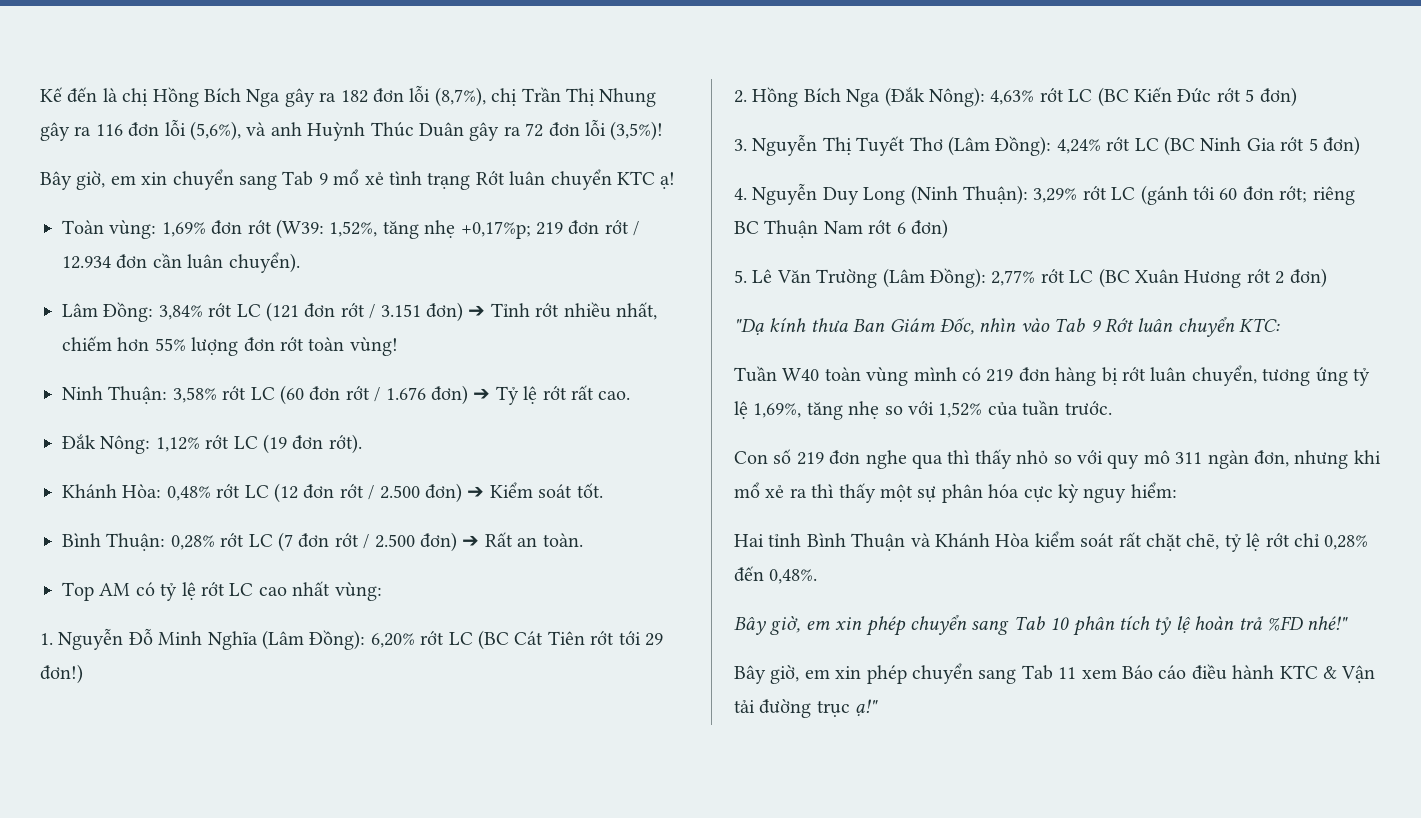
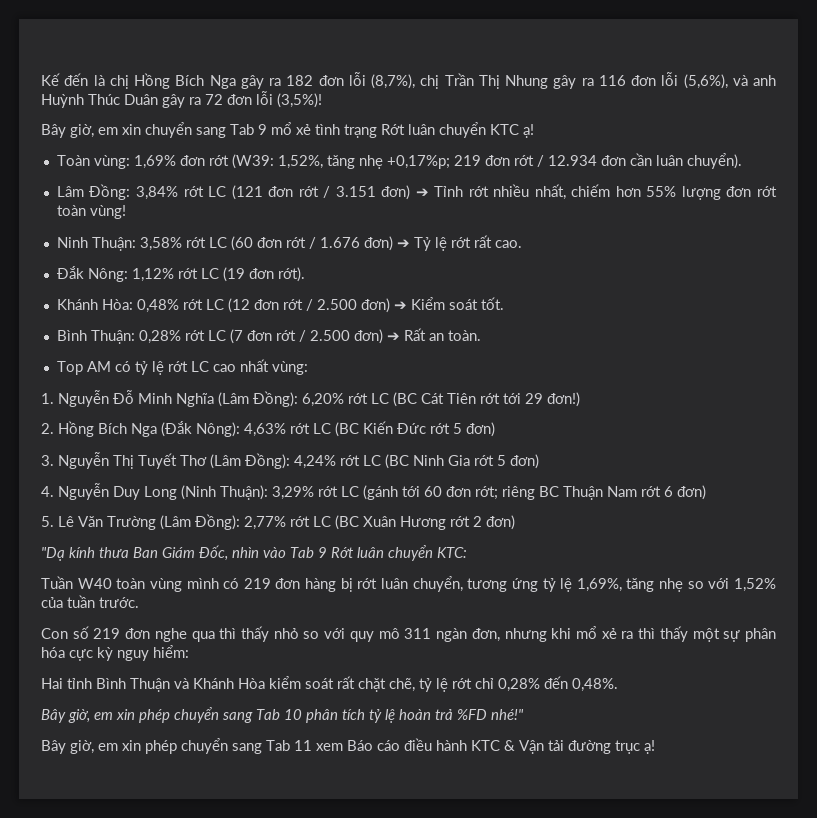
[855,699,879,716] ạ!" -> [644,740,655,754] ạ!

